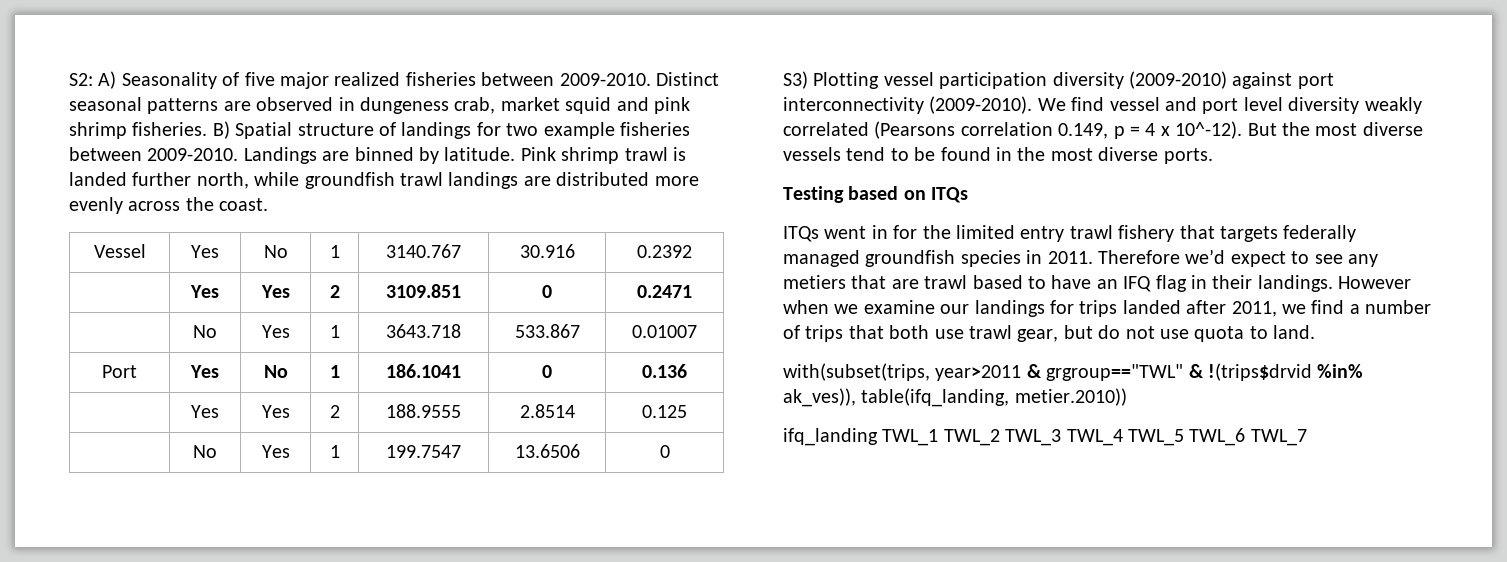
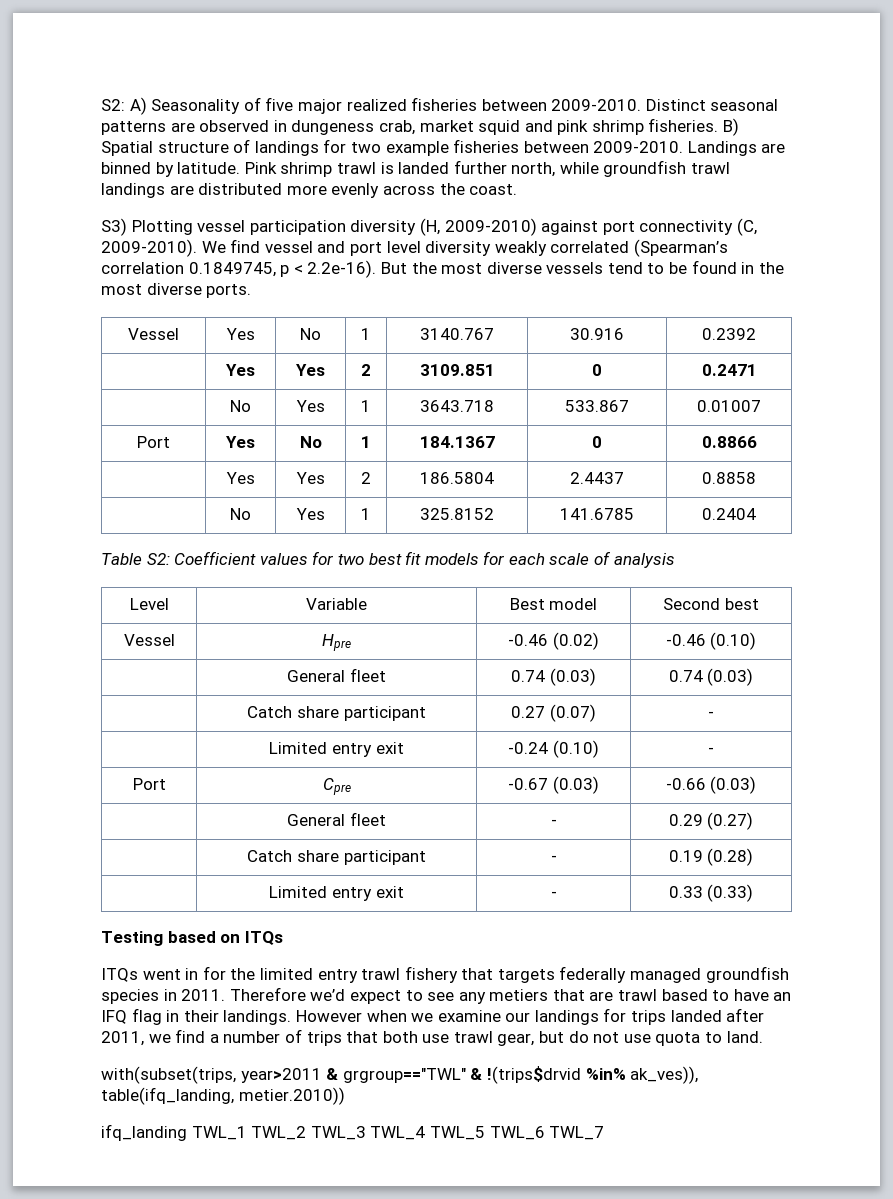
(269, 204) none -> [101,218,757,236] [101,239,728,257] [101,260,784,278] [101,283,252,298] // S3) Plotting vessel participation diversity (H, 2009-2010) against port connectivity (C, 2009-2010). We find vessel and port level diversity weakly correlated (Spearman’s correlation 0.1849745, p < 2.2e-16). But the most diverse vessels tend to be found in the most diverse ports.
[386,364,461,378] [542,365,552,378] [642,364,687,378] [191,405,219,418] [261,405,290,418] [329,405,340,418] [386,404,461,418] [519,404,575,418] [642,405,687,418] [193,445,217,458] [261,445,290,458] [329,445,340,458] [386,445,461,458] [514,444,580,458] [659,445,670,458] [783,71,1334,89] [783,96,1422,114] [783,121,1423,139] [783,147,1213,164] 186.1041 | 0 | 0.136 // | Yes | Yes | 2 | 188.9555 | 2.8514 | 0.125 // | No | Yes | 1 | 199.7547 | 13.6506 | 0 // S3) Plotting vessel participation diversity (2009-2010) against port interconnectivity (2009-2010). We find vessel and port level diversity weakly correlated (Pearsons correlation 0.149, p = 4 x 10^-12). But the most diverse vessels tend to be found in the most diverse ports. -> [419,436,495,448] [592,436,602,448] [701,436,757,448] [225,472,255,484] [295,472,325,484] [361,472,371,484] [420,472,494,484] [570,472,624,484] [702,472,756,484] [230,508,251,520] [295,508,325,520] [361,508,371,520] [420,508,494,520] [560,508,634,520] [702,508,756,520] [101,551,675,568] [129,598,169,610] [306,598,367,610] [509,598,598,610] [663,598,759,610] [123,634,175,646] [322,634,351,651] [508,632,599,650] [665,632,757,650] [287,668,386,682] [511,668,596,686] [668,668,754,686] [247,706,426,721] [511,704,596,722] [708,711,714,718] [269,742,404,757] [508,740,599,758] [708,747,714,754] [132,778,166,790] [322,778,351,795] [508,776,599,794] [665,776,757,794] [287,812,386,826] [550,819,557,826] [668,812,754,830] [247,850,426,865] [550,855,557,862] [668,848,754,866] [269,886,404,901] [550,891,557,898] [668,884,754,902] 184.1367 | 0 | 0.8866 // | Yes | Yes | 2 | 186.5804 | 2.4437 | 0.8858 // | No | Yes | 1 | 325.8152 | 141.6785 | 0.2404 // Table S2: Coefficient values for two best fit models for each scale of analysis // Level | Variable | Best model | Second best // Vessel | Hpre | -0.46 (0.02) | -0.46 (0.10) // | General fleet | 0.74 (0.03) | 0.74 (0.03) // | Catch share participant | 0.27 (0.07) | - // | Limited entry exit | -0.24 (0.10) | - // Port | Cpre | -0.67 (0.03) | -0.66 (0.03) // | General fleet | - | 0.29 (0.27) // | Catch share participant | - | 0.19 (0.28) // | Limited entry exit | - | 0.33 (0.33)

